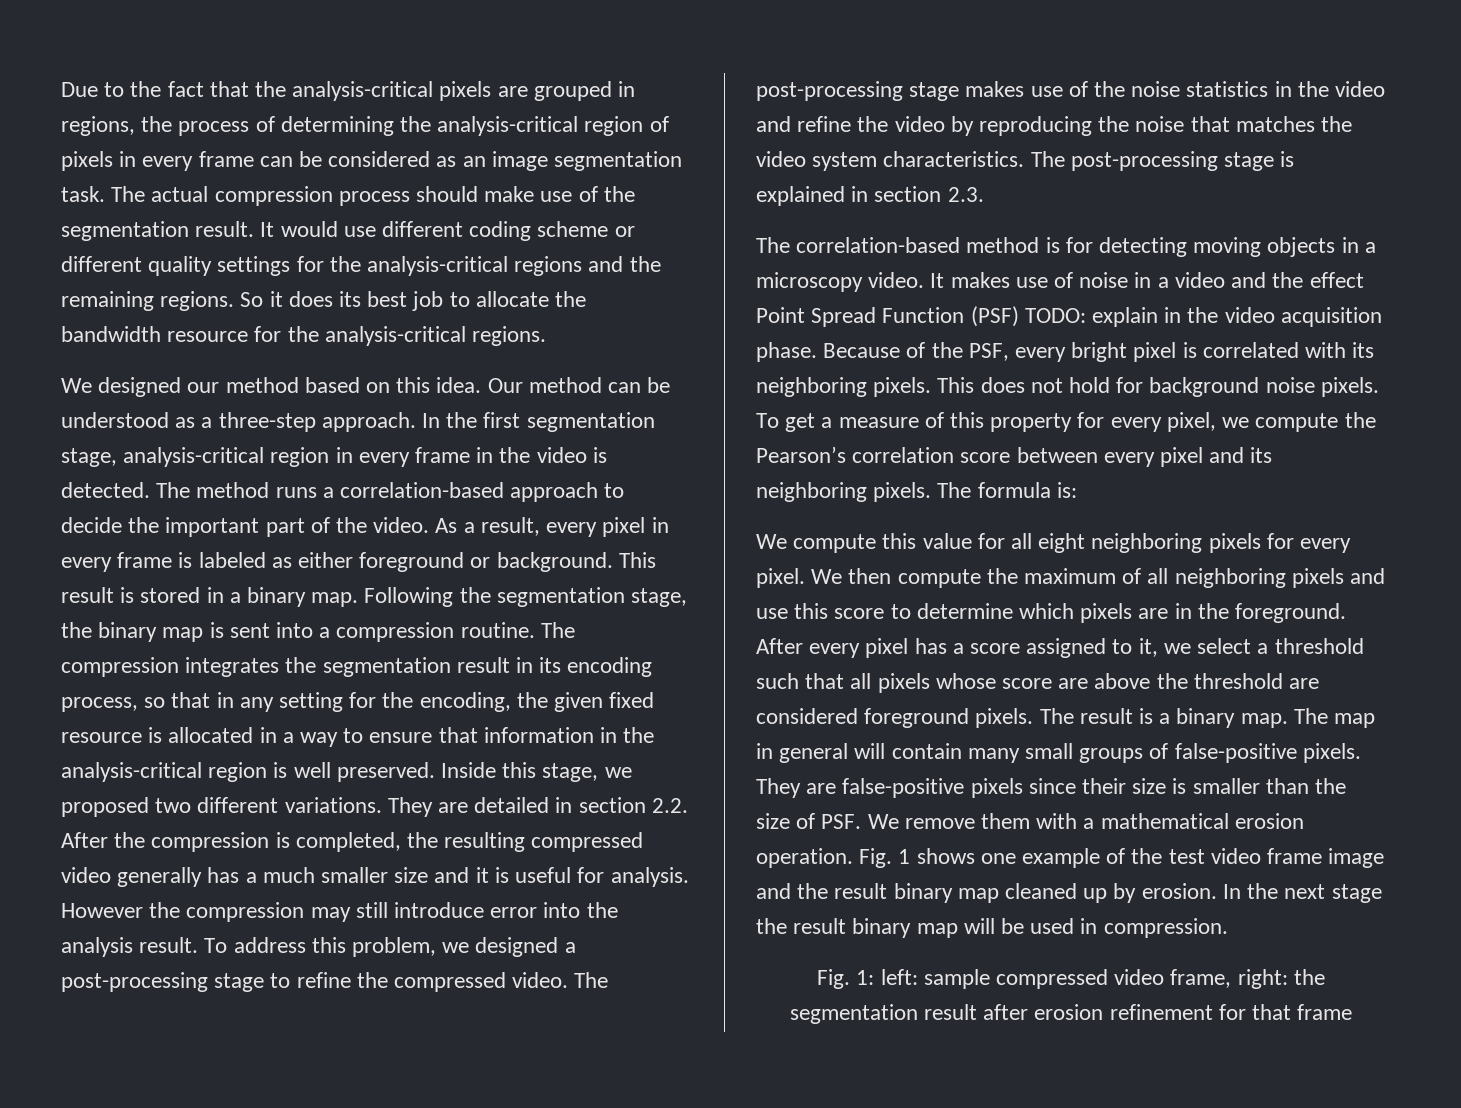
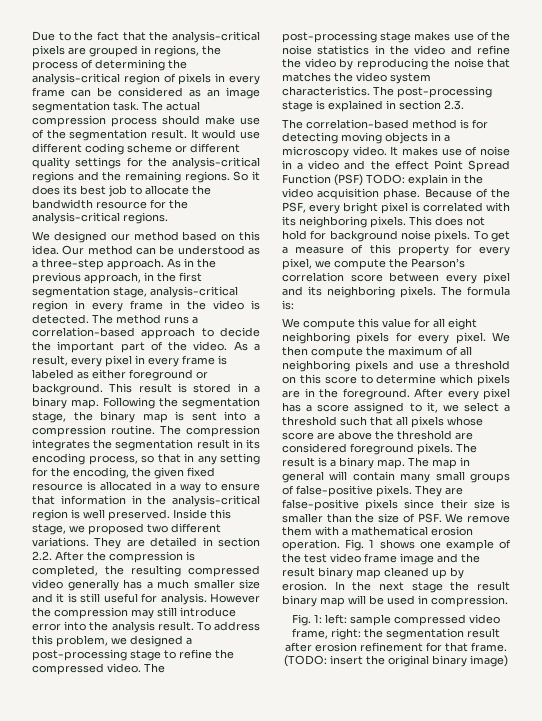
[422,413,441,428] In -> [167,258,216,268] [32,272,154,284] As in the previous approach, in
(509, 875) none -> [80,593,101,603] still
(788, 613) none -> [444,360,510,370] [282,376,296,384] a threshold on
[1297,1004,1353,1020] frame -> [471,642,507,652] [284,655,508,667] frame. (TODO: insert the original binary image)

